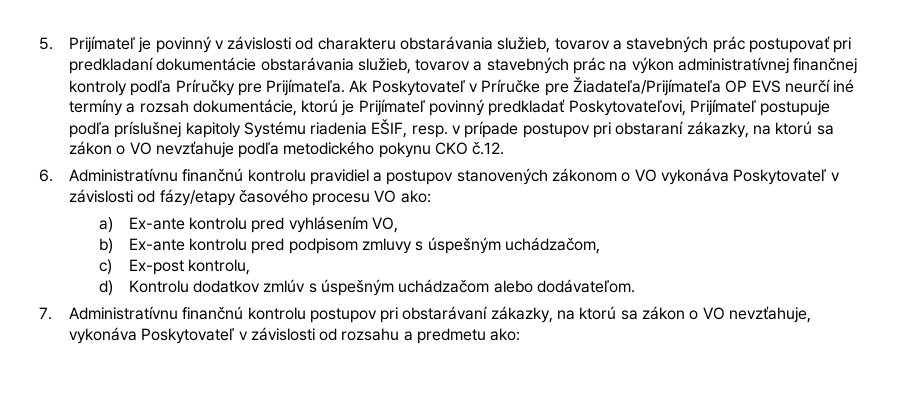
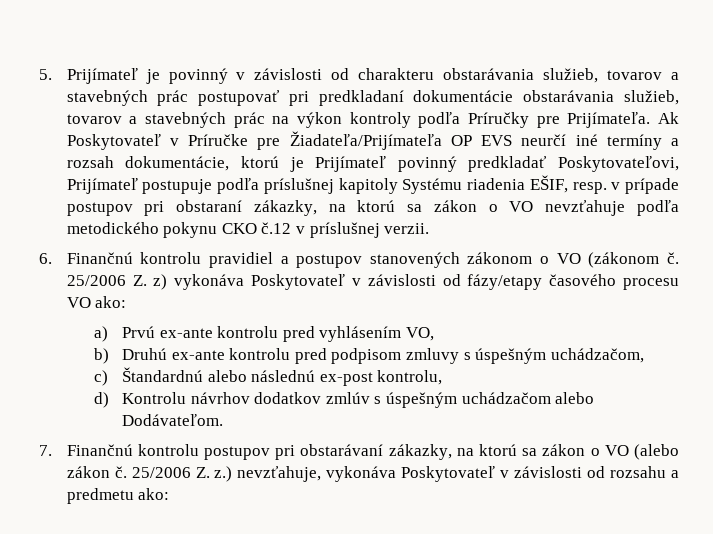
[678,57,858,74] administratívnej finančnej -> (343, 120) none
[472,142,505,155] č.12. -> [261,222,430,238] č.12 v príslušnej verzii.
[68,168,244,182] Administratívnu finančnú -> [66,252,133,264] Finančnú
(657, 175) none -> [588,252,679,268] [66,274,168,290] (zákonom č. 25/2006 Z. z)
[128,217,185,230] Ex-ante -> [122,326,213,338] Prvú ex-ante
[128,238,185,251] Ex-ante -> [122,348,225,360] Druhú ex-ante
[128,259,184,275] Ex-post -> [122,367,373,386] Štandardnú alebo následnú ex-post
(189, 286) none -> [190,392,250,404] návrhov
[536,279,635,293] dodávateľom. -> [122,414,224,426] Dodávateľom.
[68,306,244,320] Administratívnu finančnú -> [66,444,133,456] Finančnú
(725, 313) none -> [633,444,679,460] [66,466,233,482] (alebo zákon č. 25/2006 Z. z.)

